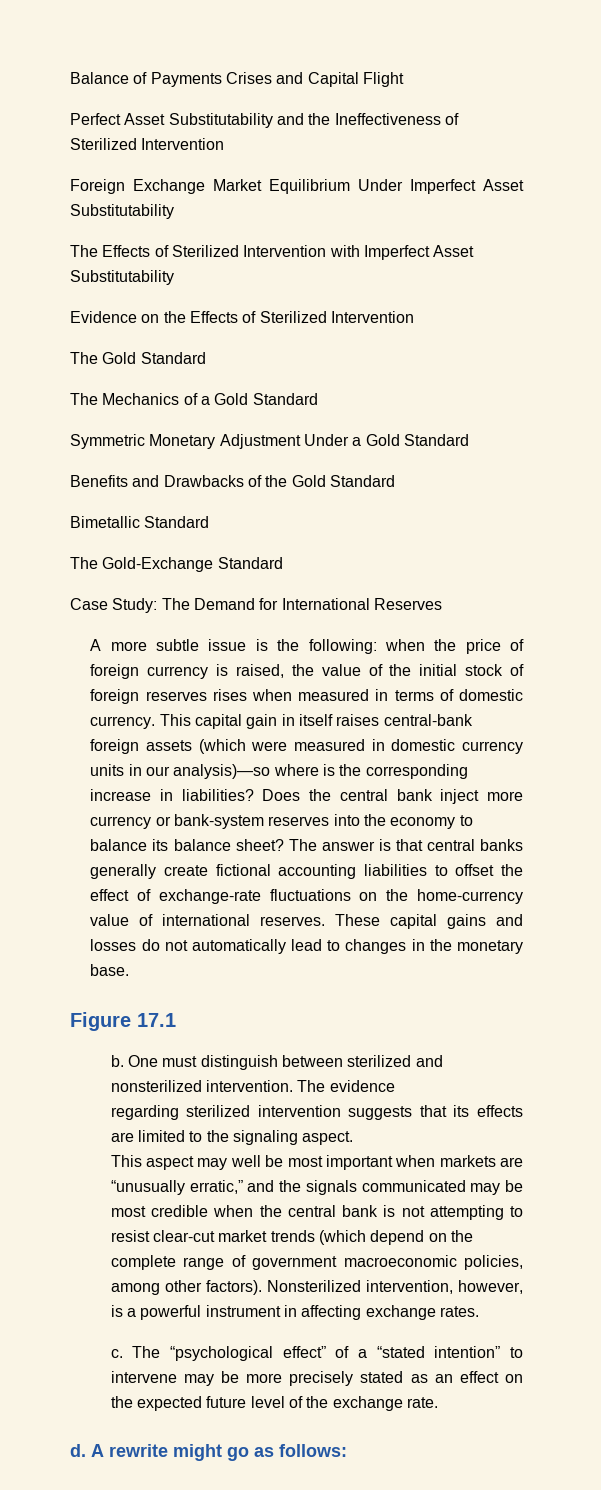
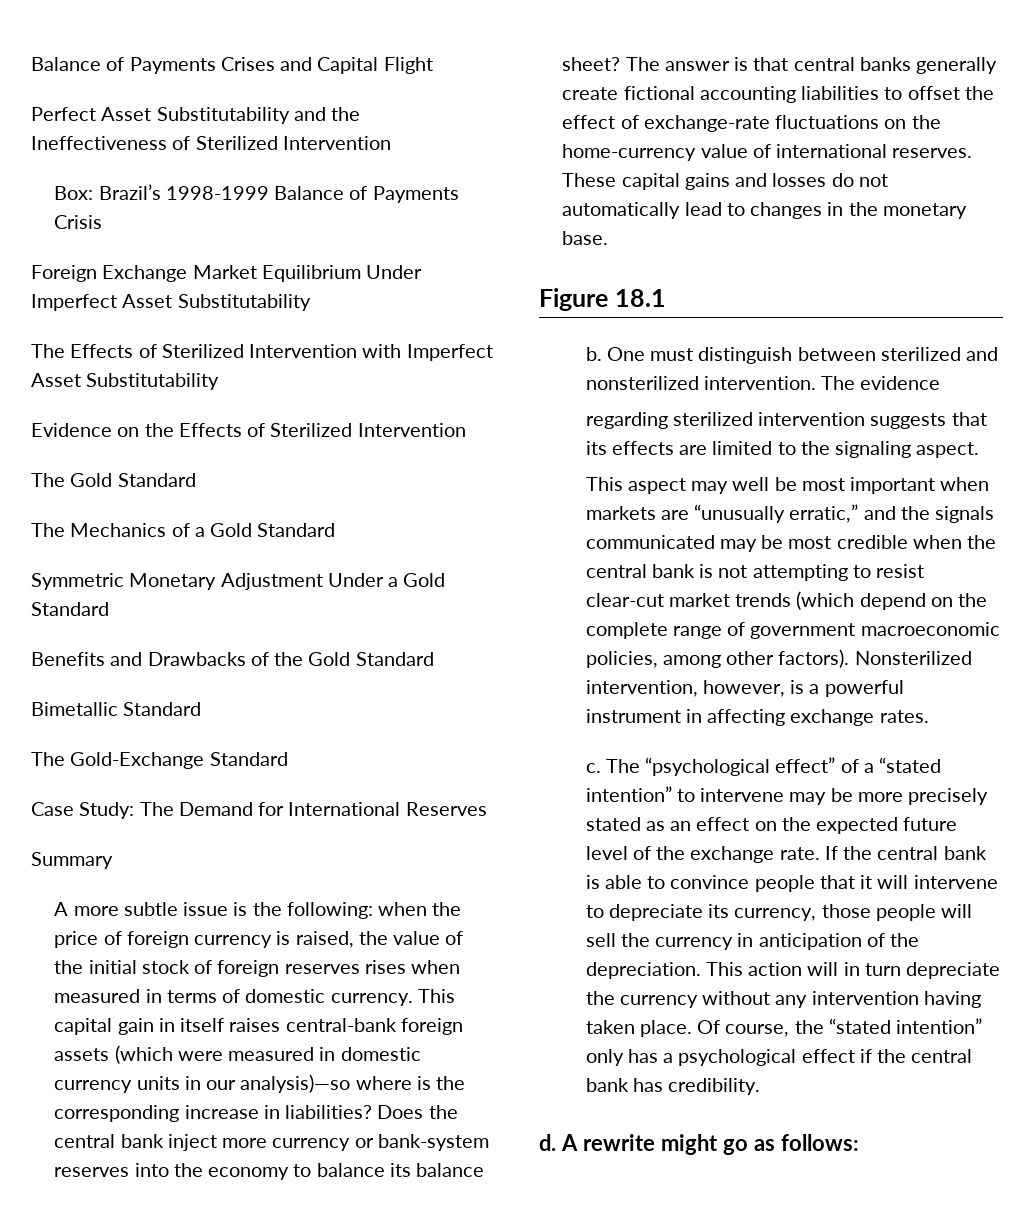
(225, 144) none -> [54,184,459,203] [54,215,103,229] // Box: Brazil’s 1998-1999 Balance of Payments Crisis
(442, 604) none -> [31,852,113,869] // Summary
[137,1013,176,1027] 17.1 -> [614,289,666,307] 18.1
(438, 1402) none -> [824,846,987,860] [585,875,998,892] [585,904,973,921] [585,933,920,950] [585,962,1001,979] [585,991,981,1008] [585,1018,983,1037] [585,1049,973,1066] [585,1078,761,1095] If the central bank is able to convince people that it will intervene to depreciate its currency, those people will sell the currency in anticipation of the depreciation. This action will in turn depreciate the currency without any intervention having taken place. Of course, the “stated intention” only has a psychological effect if the central bank has credibility.

